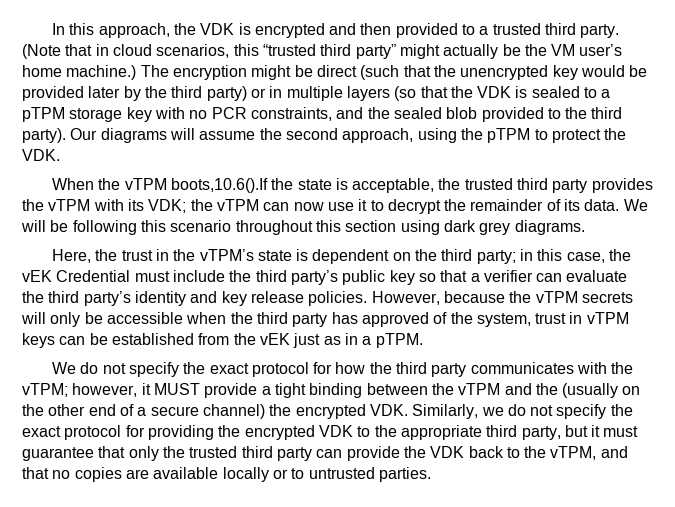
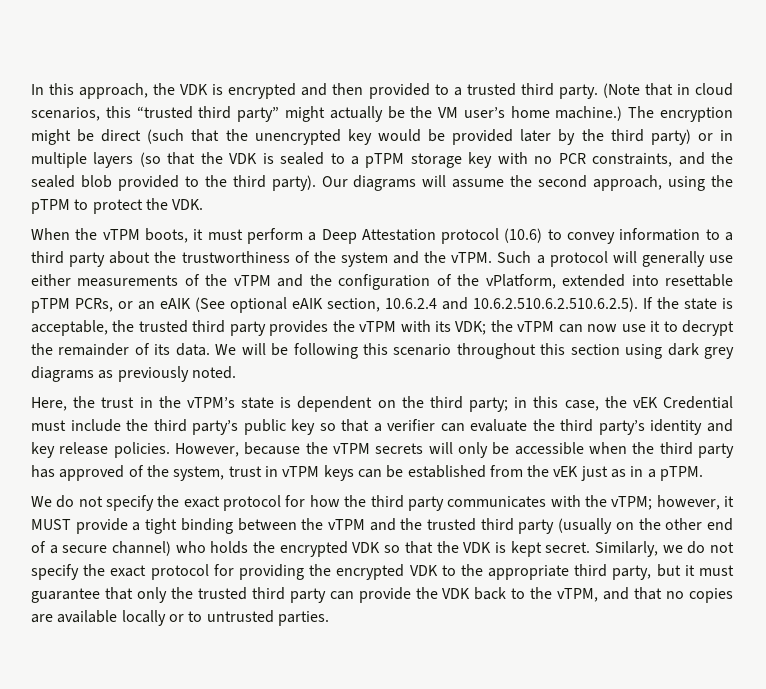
[170,178,268,193] boots,10.6().If -> [144,228,733,244] [31,251,733,267] [31,274,733,290] [31,297,653,313] boots, it must perform a Deep Attestation protocol (10.6) to convey information to a third party about the trustworthiness of the system and the vTPM. Such a protocol will generally use either measurements of the vTPM and the configuration of the vPlatform, extended into resettable pTPM PCRs, or an eAIK (See optional eAIK section, 10.6.2.4 and 10.6.2.510.6.2.510.6.2.5). If
[514,220,585,235] diagrams. -> [31,366,236,382] diagrams as previously noted.
(558, 389) none -> [427,518,555,534] trusted third party
[269,404,408,419] the encrypted VDK. -> [175,541,591,557] who holds the encrypted VDK so that the VDK is kept secret.

